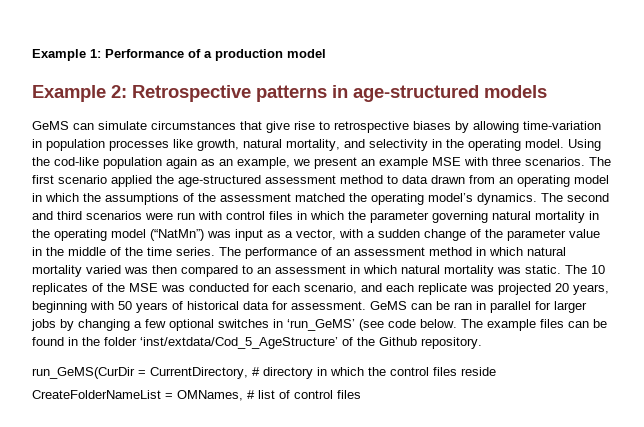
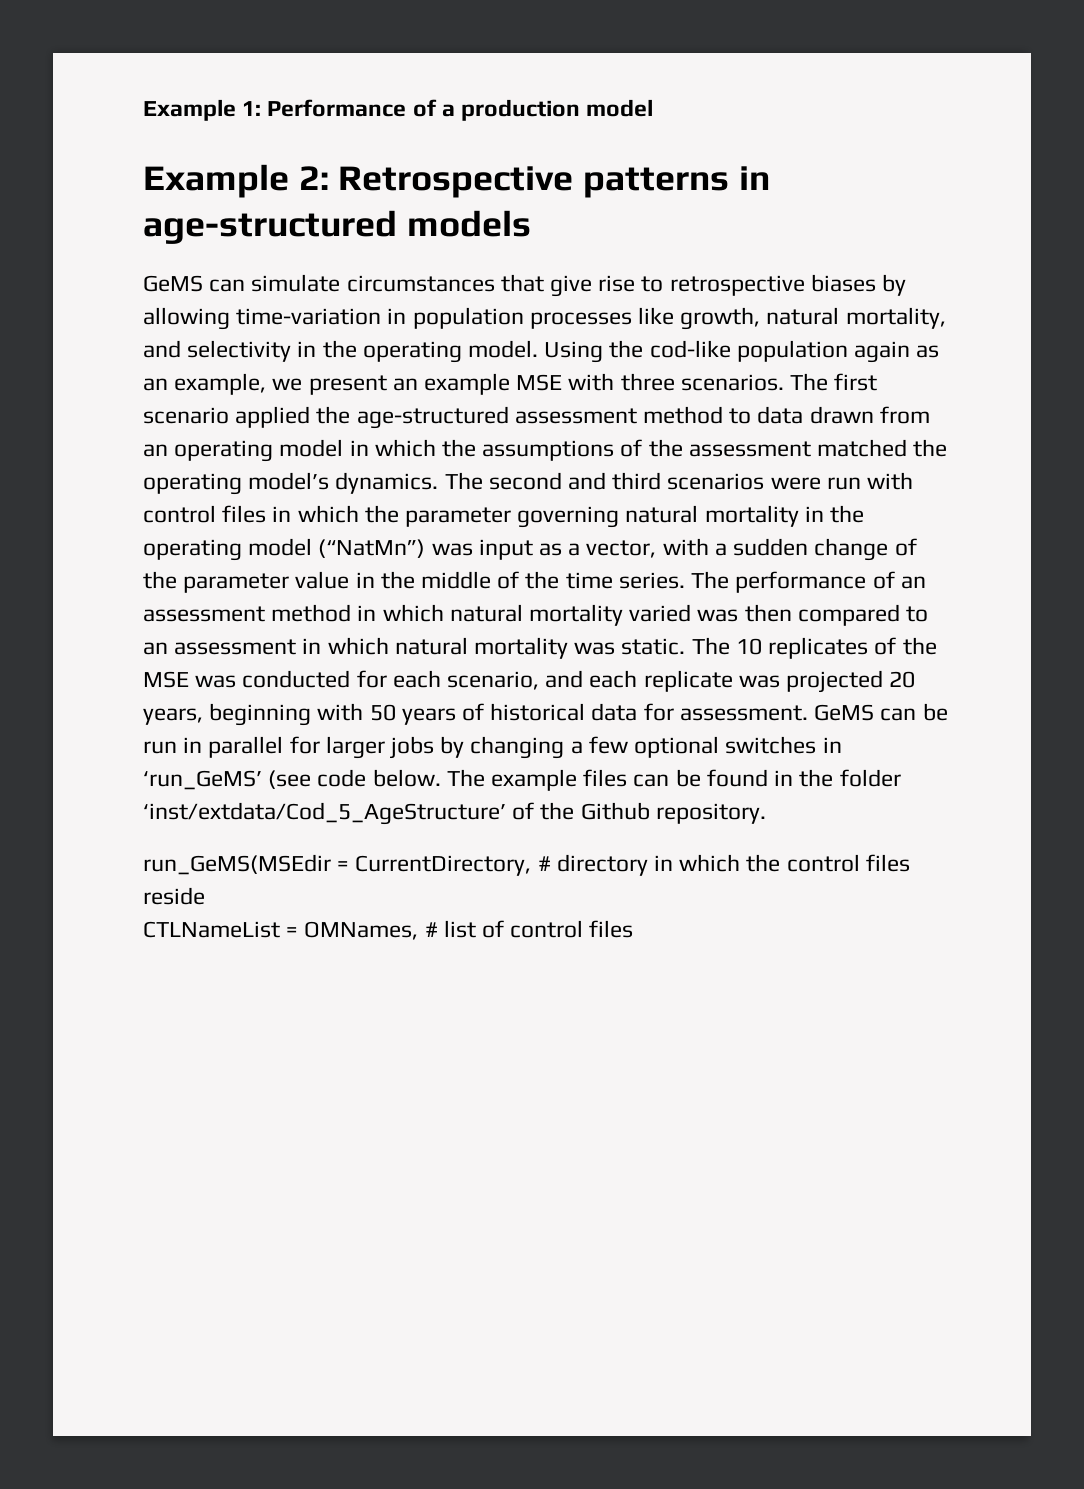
[454,302,472,310] ran -> [143,741,177,754] run
[32,367,135,379] run_GeMS(CurDir -> [143,854,331,875] run_GeMS(MSEdir
[32,390,161,399] CreateFolderNameList -> [143,921,280,938] CTLNameList

